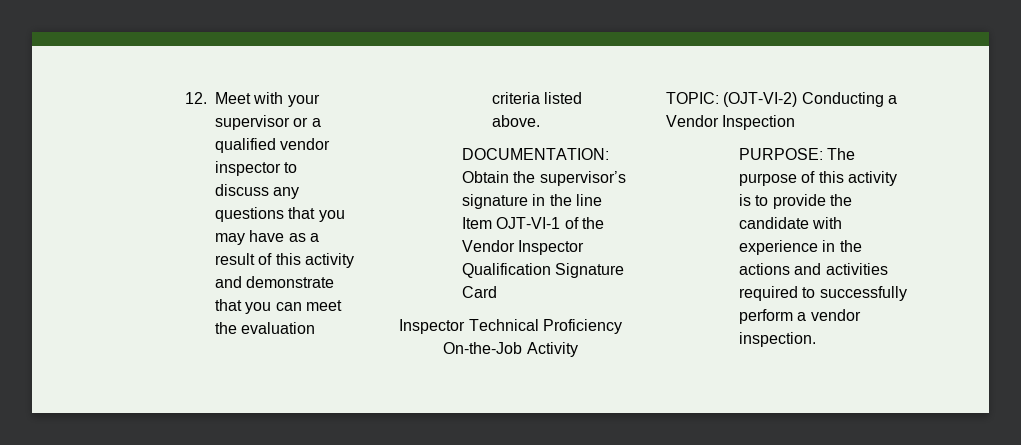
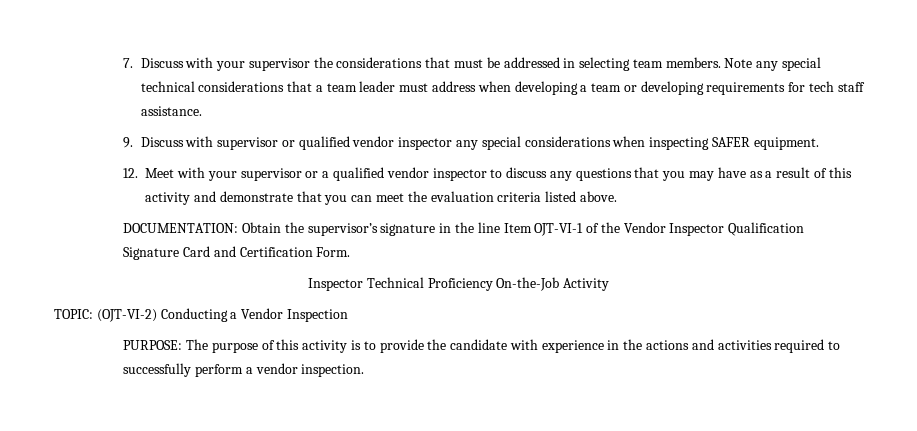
(184, 98) none -> [123,57,822,71] [140,81,865,95] [140,106,202,116] [123,136,819,150] 7. Discuss with your supervisor the considerations that must be addressed in selecting team members. Note any special technical considerations that a team leader must address when developing a team or developing requirements for tech staff assistance. // 9. Discuss with supervisor or qualified vendor inspector any special considerations when inspecting SAFER equipment. //
(497, 292) none -> [213,246,351,257] and Certification Form.

